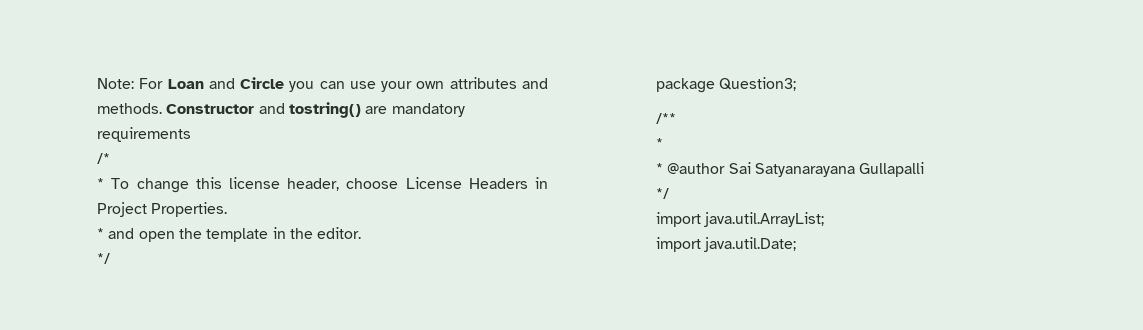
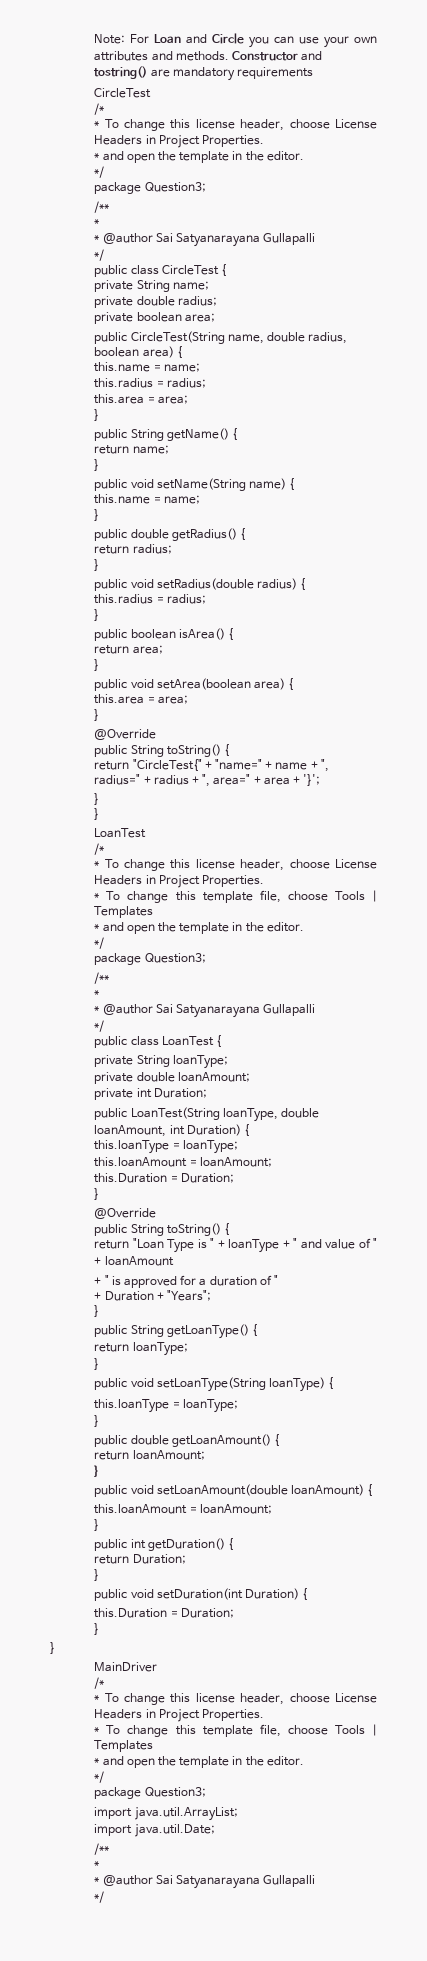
(192, 134) none -> [94,88,152,98] // CircleTest
[656,212,825,227] [656,237,797,252] import java.util.ArrayList; // import java.util.Date; -> [94,264,226,277] [94,280,209,292] [94,296,217,308] [94,312,215,324] [94,331,348,344] [94,346,182,358] [94,362,200,372] [94,378,206,388] [94,394,188,404] [94,409,100,421] [94,428,238,441] [94,445,169,454] [94,459,100,471] [94,478,295,491] [94,494,200,504] [94,509,100,521] [94,528,246,541] [94,544,172,554] [94,559,100,571] [94,578,306,591] [94,594,206,604] [94,609,100,621] [94,628,234,641] [94,645,163,654] [94,659,100,671] [94,678,294,691] [94,694,188,704] [94,709,100,721] [94,729,157,740] [94,744,230,757] [94,759,329,772] [94,774,321,787] [94,793,100,805] [94,808,100,820] [94,828,147,838] [94,843,105,855] [94,859,377,871] [94,875,265,888] [94,890,377,903] [94,906,154,918] [94,922,304,934] [94,937,105,949] [94,953,206,965] [94,972,110,984] [94,990,100,997] [94,1004,316,1018] [94,1020,105,1032] [94,1035,221,1048] [94,1055,228,1069] [94,1072,250,1084] [94,1088,207,1100] [94,1107,319,1122] [94,1124,250,1137] [94,1140,238,1154] [94,1157,272,1167] [94,1173,234,1183] [94,1188,100,1200] [94,1208,157,1219] [94,1223,230,1236] [94,1238,378,1253] [94,1256,174,1266] [94,1275,279,1288] [94,1290,212,1301] [94,1305,100,1317] [94,1324,257,1339] [94,1342,188,1356] [94,1358,100,1370] [94,1377,334,1392] [94,1399,238,1413] [94,1415,100,1427] [94,1434,280,1447] [94,1450,205,1460] [94,1465,100,1477] [94,1484,373,1497] [94,1504,272,1514] [94,1519,100,1531] [94,1538,234,1551] [94,1554,186,1564] [94,1569,100,1581] [94,1588,308,1601] [94,1608,234,1618] [94,1623,100,1635] [50,1642,55,1654] [94,1662,158,1672] [94,1677,105,1689] [94,1693,377,1705] [94,1709,265,1722] [94,1724,377,1737] [94,1740,154,1752] [94,1756,304,1768] [94,1771,105,1783] [94,1787,206,1799] [94,1807,238,1821] [94,1824,215,1837] [94,1843,110,1855] [94,1861,100,1868] [94,1875,316,1889] [94,1891,105,1903] public class CircleTest { // private String name; // private double radius; // private boolean area; // public CircleTest(String name, double radius, boolean area) { // this.name = name; // this.radius = radius; // this.area = area; // } // public String getName() { // return name; // } // public void setName(String name) { // this.name = name; // } // public double getRadius() { // return radius; // } // public void setRadius(double radius) { // this.radius = radius; // } // public boolean isArea() { // return area; // } // public void setArea(boolean area) { // this.area = area; // } // @Override // public String toString() { // return "CircleTest{" + "name=" + name + ", radius=" + radius + ", area=" + area + '}'; // } // } // LoanTest // /* // * To change this license header, choose License Headers in Project Properties. // * To change this template file, choose Tools | Templates // * and open the template in the editor. // */ // package Question3; // /** // * // * @author Sai Satyanarayana Gullapalli // */ // public class LoanTest { // private String loanType; // private double loanAmount; // private int Duration; // public LoanTest(String loanType, double loanAmount, int Duration) { // this.loanType = loanType; // this.loanAmount = loanAmount; // this.Duration = Duration; // } // @Override // public String toString() { // return "Loan Type is " + loanType + " and value of " + loanAmount // + " is approved for a duration of " // + Duration + "Years"; // } // public String getLoanType() { // return loanType; // } // public void setLoanType(String loanType) { // this.loanType = loanType; // } // public double getLoanAmount() { // return loanAmount; // } // public void setLoanAmount(double loanAmount) { // this.loanAmount = loanAmount; // } // public int getDuration() { // return Duration; // } // public void setDuration(int Duration) { // this.Duration = Duration; // } // } // MainDriver // /* // * To change this license header, choose License Headers in Project Properties. // * To change this template file, choose Tools | Templates // * and open the template in the editor. // */ // package Question3; // import java.util.ArrayList; // import java.util.Date; // /** // * // * @author Sai Satyanarayana Gullapalli // */

